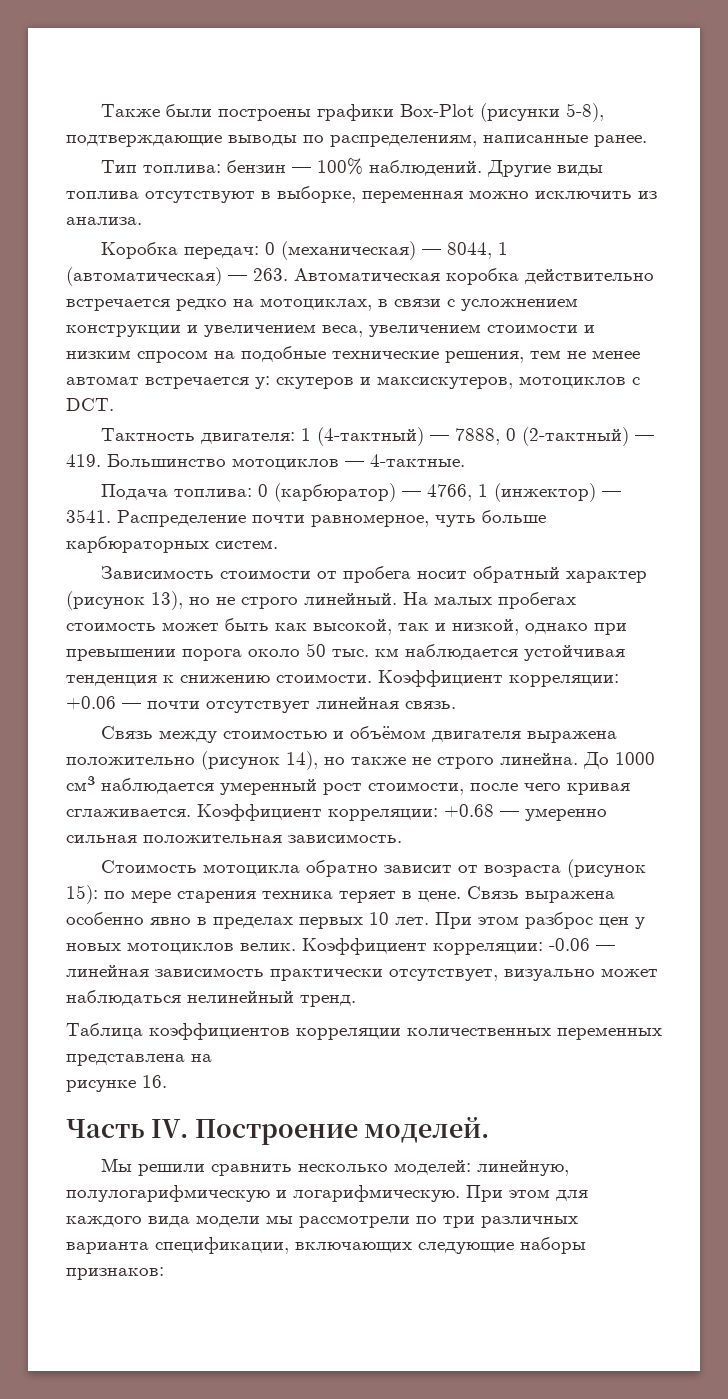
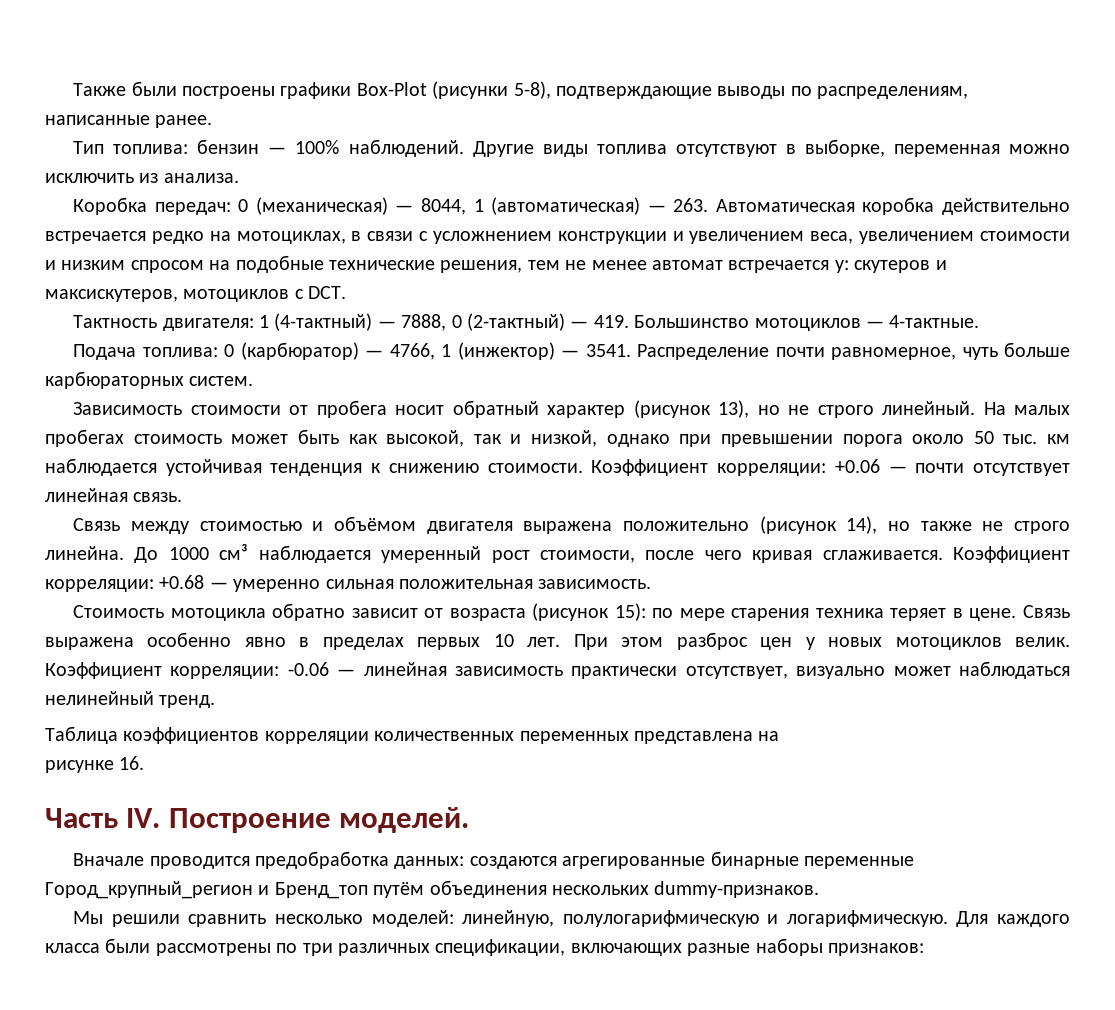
(490, 1129) none -> [73,851,914,869] [45,880,820,899] // Вначале проводится предобработка данных: создаются агрегированные бинарные переменные Город_крупный_регион и Бренд_топ путём объединения нескольких dummy-признаков.
[466,1185,588,1202] [66,1215,410,1228] При этом для каждого вида модели мы рассмотрели -> [956,911,1070,927] [45,938,271,956] Для каждого класса были рассмотрены
[66,1242,149,1254] варианта -> (430, 949) none
[418,1242,514,1254] следующие -> [687,943,751,956] разные

